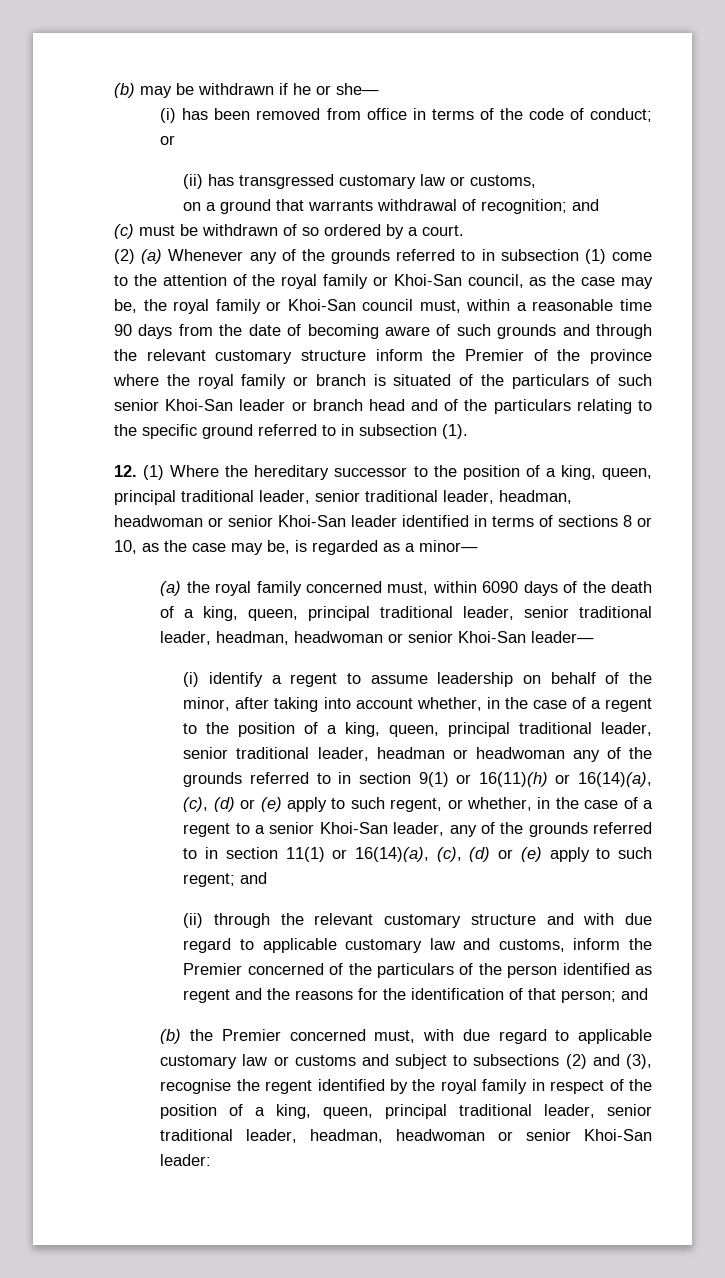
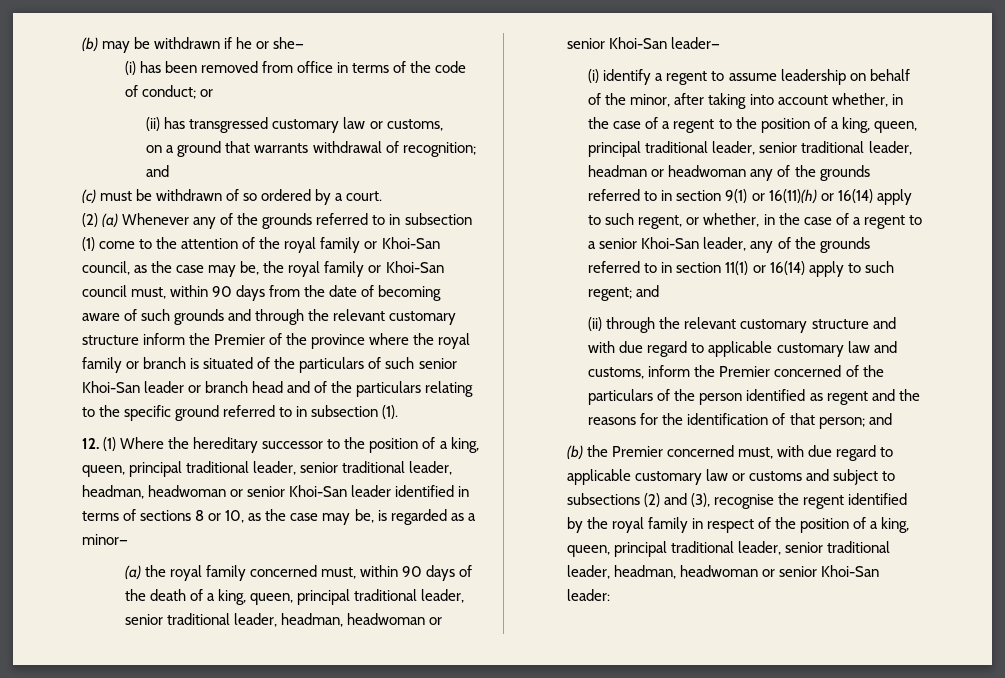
[516,299,652,311] a reasonable time -> (209, 291) none
[482,581,519,593] 6090 -> [402,566,423,577] 90
[578,772,652,787] [183,797,282,812] 16(14)(a), (c), (d) or (e) -> [837,189,873,203] 16(14)
[354,847,542,862] 16(14)(a), (c), (d) or (e) -> [769,261,805,275] 16(14)

